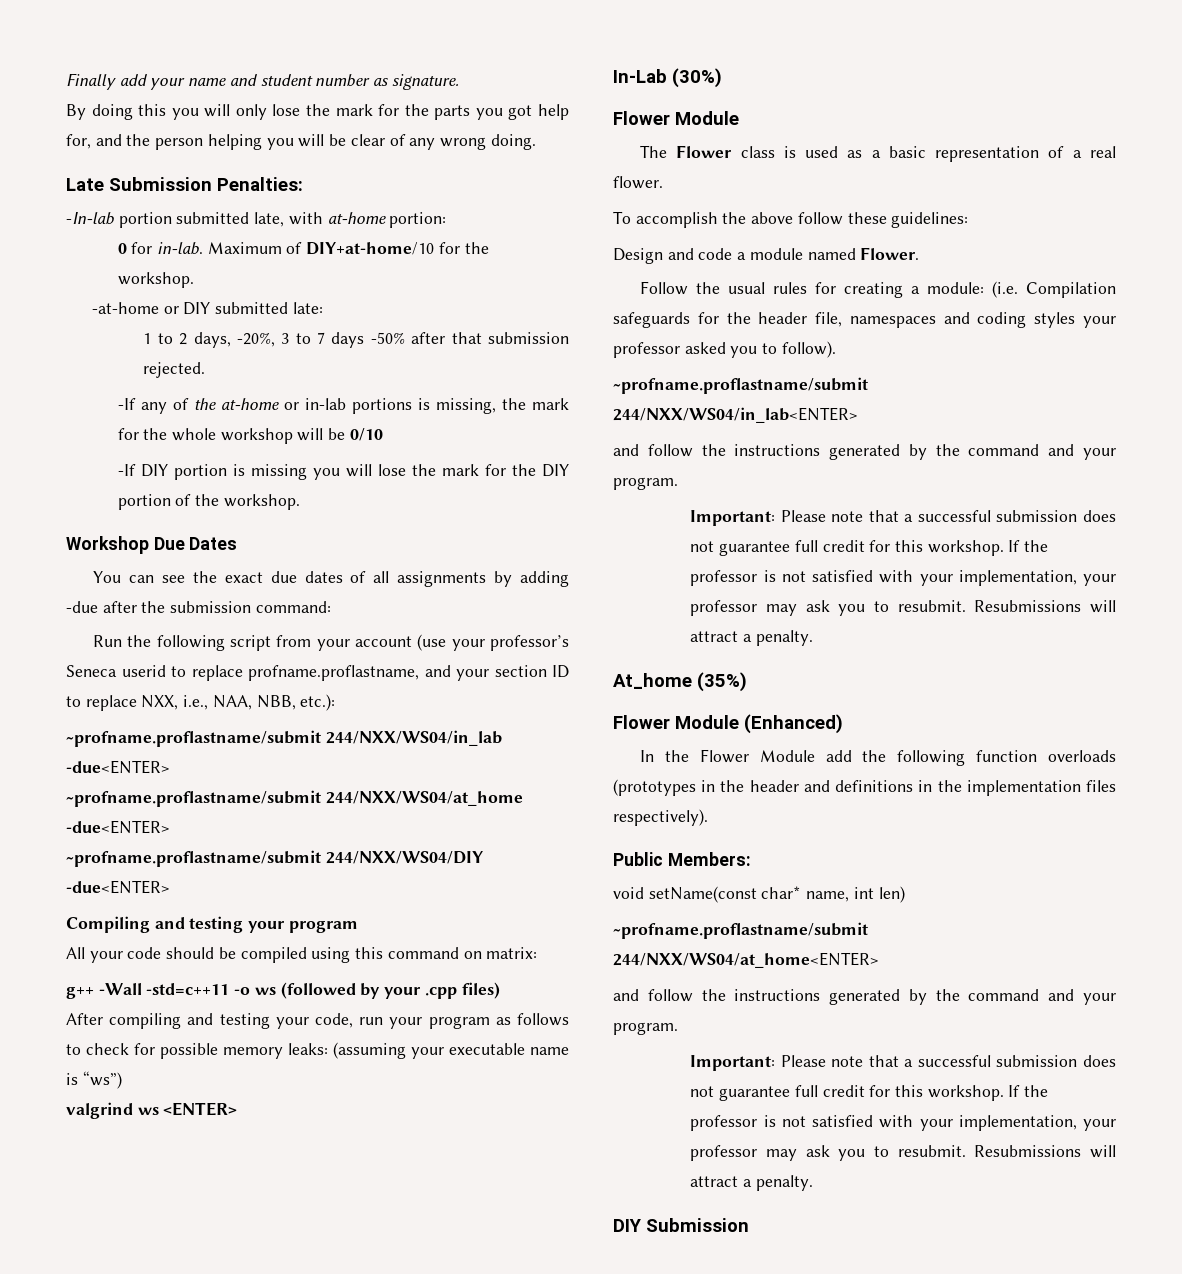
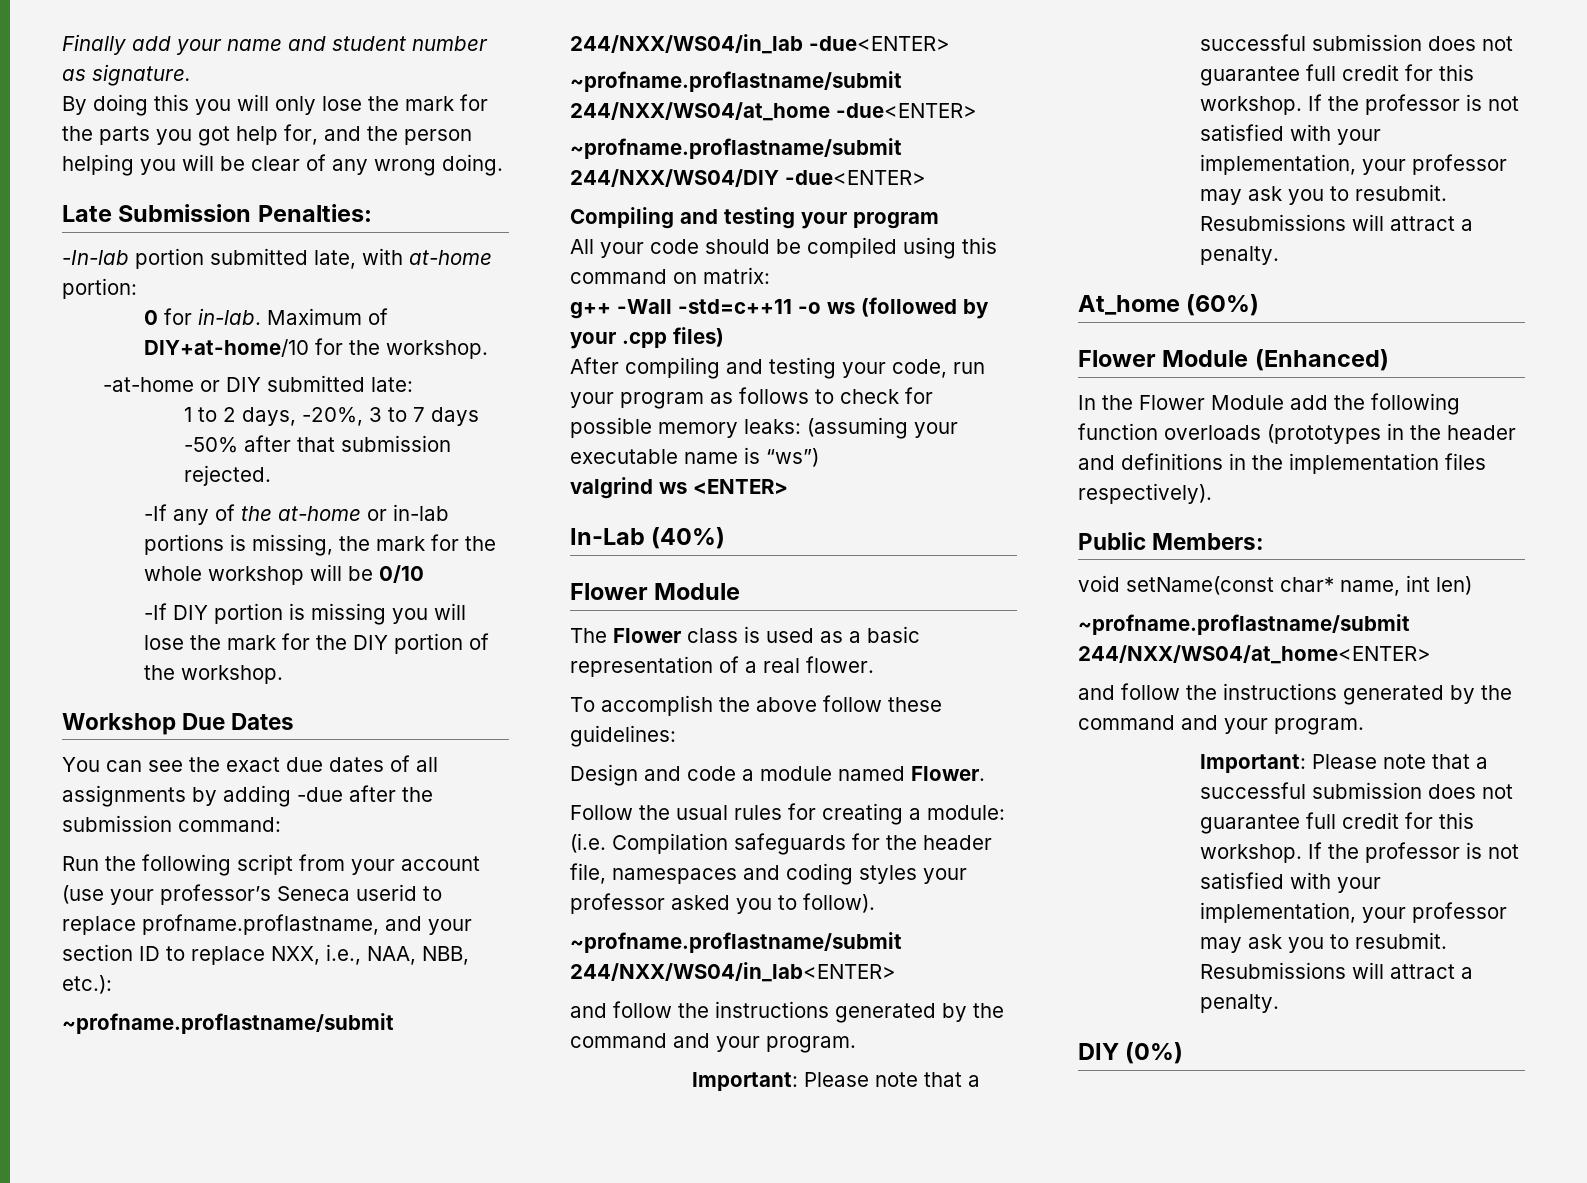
[672,68,722,88] (30%) -> [651,527,726,549] (40%)
[697,672,747,692] (35%) -> [1186,294,1260,316] (60%)
[646,1218,749,1232] Submission -> [1125,1042,1184,1064] (0%)

